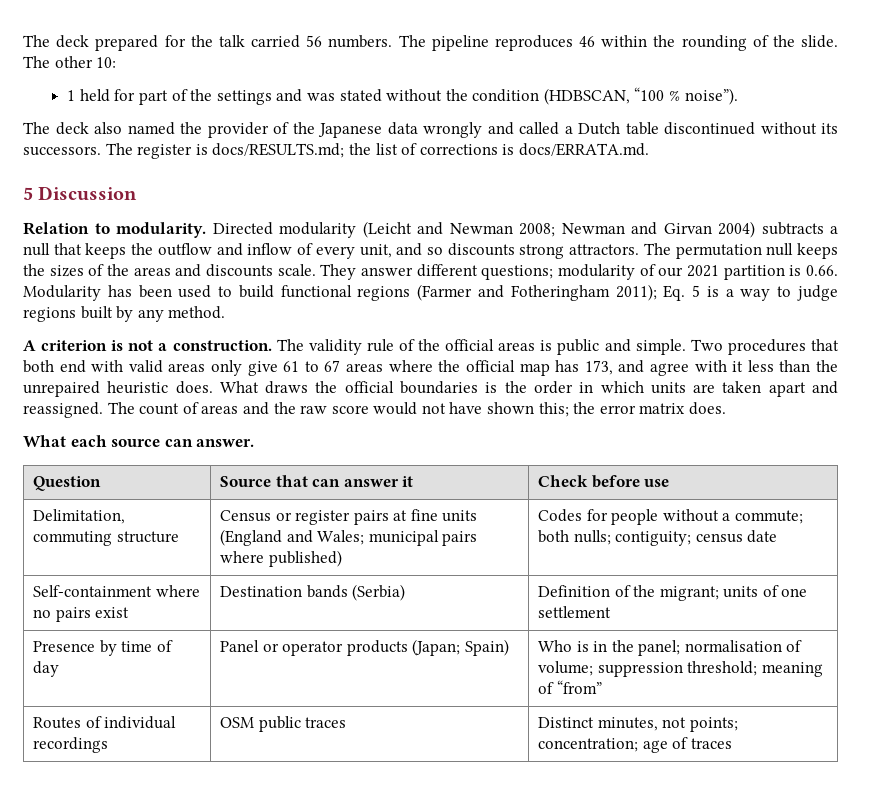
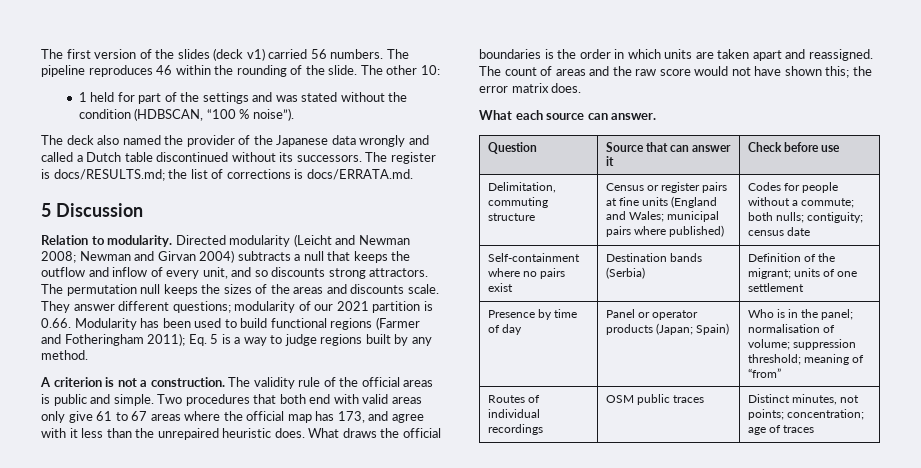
[23,35,245,51] The deck prepared for the talk -> [41,48,265,61] The first version of the slides (deck v1)

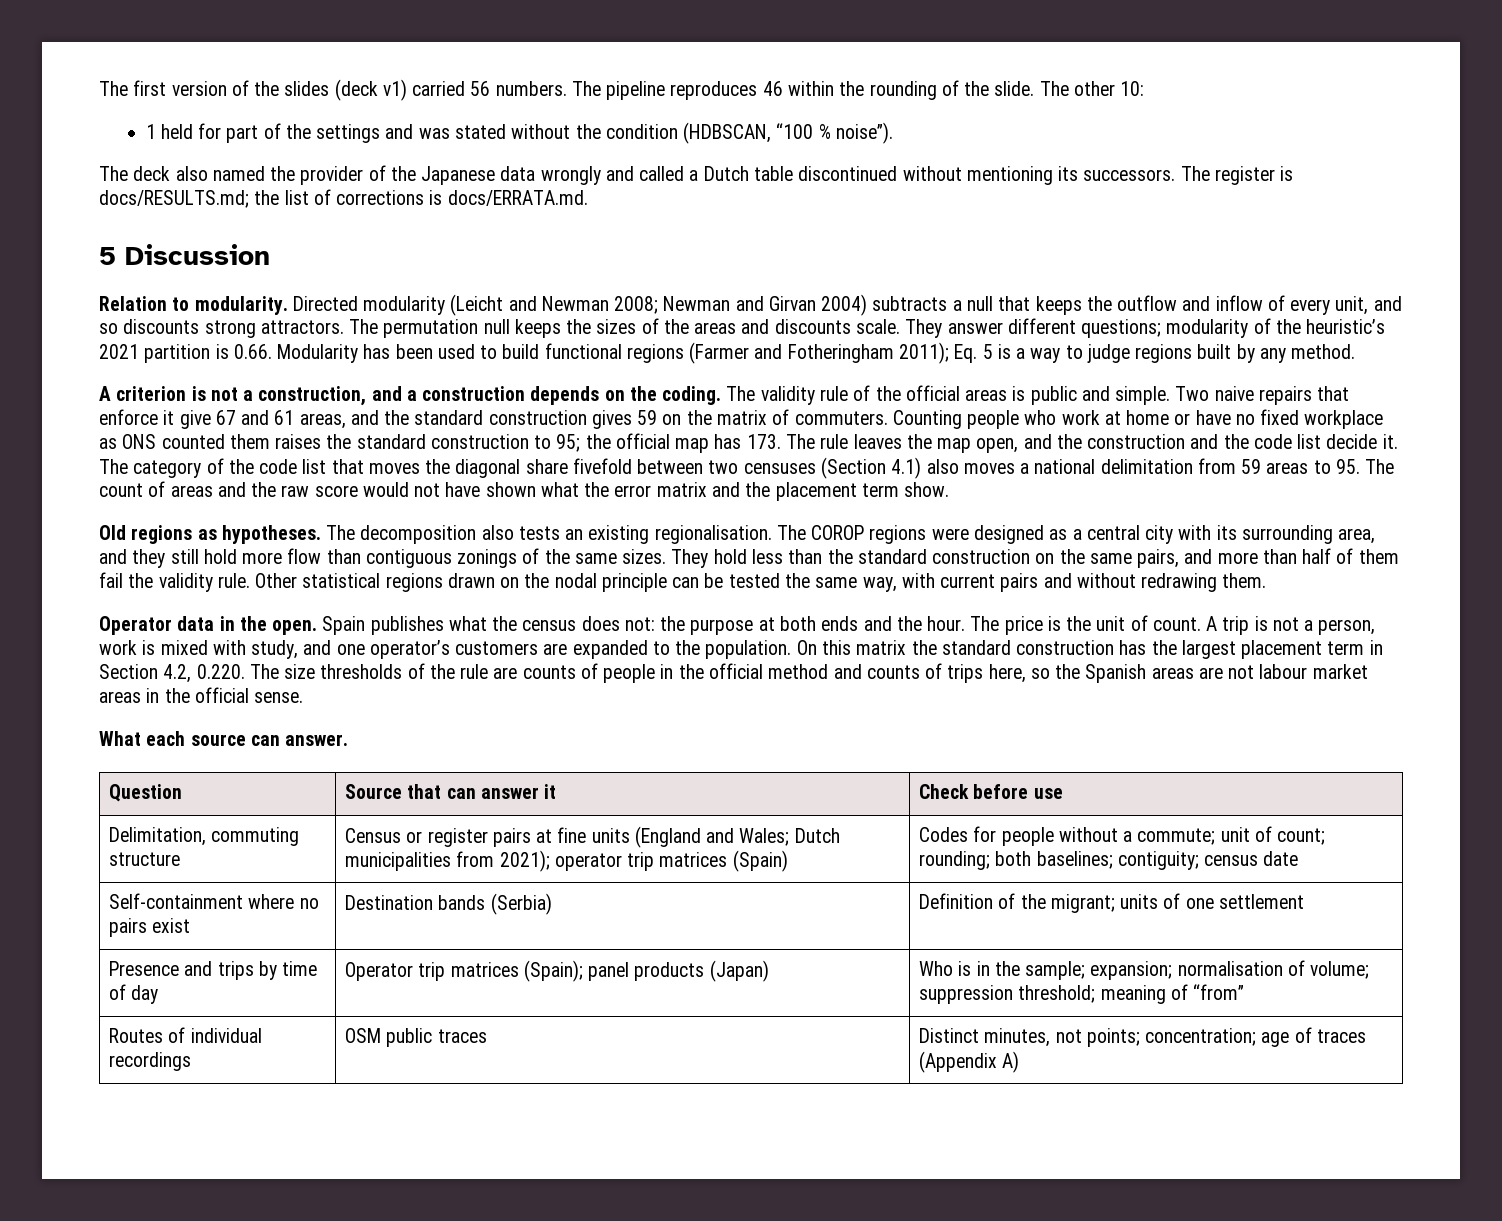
(276, 157) none -> [966,166,1053,185] mentioning
[314,304,334,311] our -> [1275,319,1386,334] the heuristic’s
[150,377,225,387] construction. -> [258,386,722,406] construction, and a construction depends on the coding.
[185,394,422,406] [41,411,424,423] [41,428,441,440] [479,49,873,61] procedures that both end with valid areas only give 61 to 67 areas where the official map has 173, and agree with it less than the unrepaired heuristic does. What draws the official boundaries is the order in which units are taken apart and reassigned. -> [1214,386,1350,405] [99,409,1384,429] [99,433,1398,453] [99,457,1360,479] naive repairs that enforce it give 67 and 61 areas, and the standard construction gives 59 on the matrix of commuters. Counting people who work at home or have no fixed workplace as ONS counted them raises the standard construction to 95; the official map has 173. The rule leaves the map open, and the construction and the code list decide it. The category of the code list that moves the diagonal share fivefold between two censuses (Section 4.1) also moves a national delimitation from 59 areas to 95.
[825,66,850,78] this; -> [540,482,579,497] what
[551,83,582,93] does. -> [711,482,950,501] [99,525,1376,544] [99,548,1399,568] [99,572,1267,592] [99,615,1376,635] [99,640,1383,659] [99,663,1368,683] [99,687,304,703] and the placement term show. // Old regions as hypotheses. The decomposition also tests an existing regionalisation. The COROP regions were designed as a central city with its surrounding area, and they still hold more flow than contiguous zonings of the same sizes. They hold less than the standard construction on the same pairs, and more than half of them fail the validity rule. Other statistical regions drawn on the nodal principle can be tested the same way, with current pairs and without redrawing them. // Operator data in the open. Spain publishes what the census does not: the purpose at both ends and the hour. The price is the unit of count. A trip is not a person, work is mixed with study, and one operator’s customers are expanded to the population. On this matrix the standard construction has the largest placement term in Section 4.2, 0.220. The size thresholds of the rule are counts of people in the official method and counts of trips here, so the Spanish areas are not labour market areas in the official sense.
[667,211,720,222] [605,225,725,237] municipal pairs where published) -> [794,828,840,843] [344,850,788,872] Dutch municipalities from 2021); operator trip matrices (Spain)
[747,212,805,223] both nulls; -> [1220,826,1326,845] [918,851,1113,870] unit of count; rounding; both baselines;
(535, 314) none -> [184,961,254,980] and trips
[605,309,699,320] [605,323,730,335] Panel or operator products (Japan; Spain) -> [344,960,769,982] Operator trip matrices (Spain); panel products (Japan)
[821,309,854,320] panel; -> [1025,961,1173,980] sample; expansion;
(815, 429) none -> [918,1051,1020,1073] (Appendix A)

